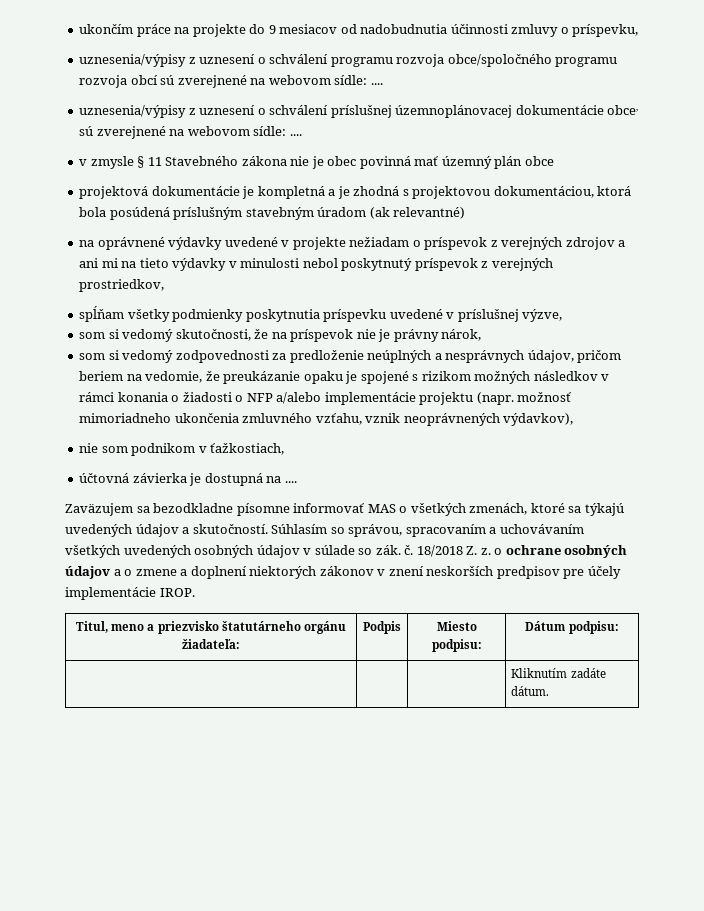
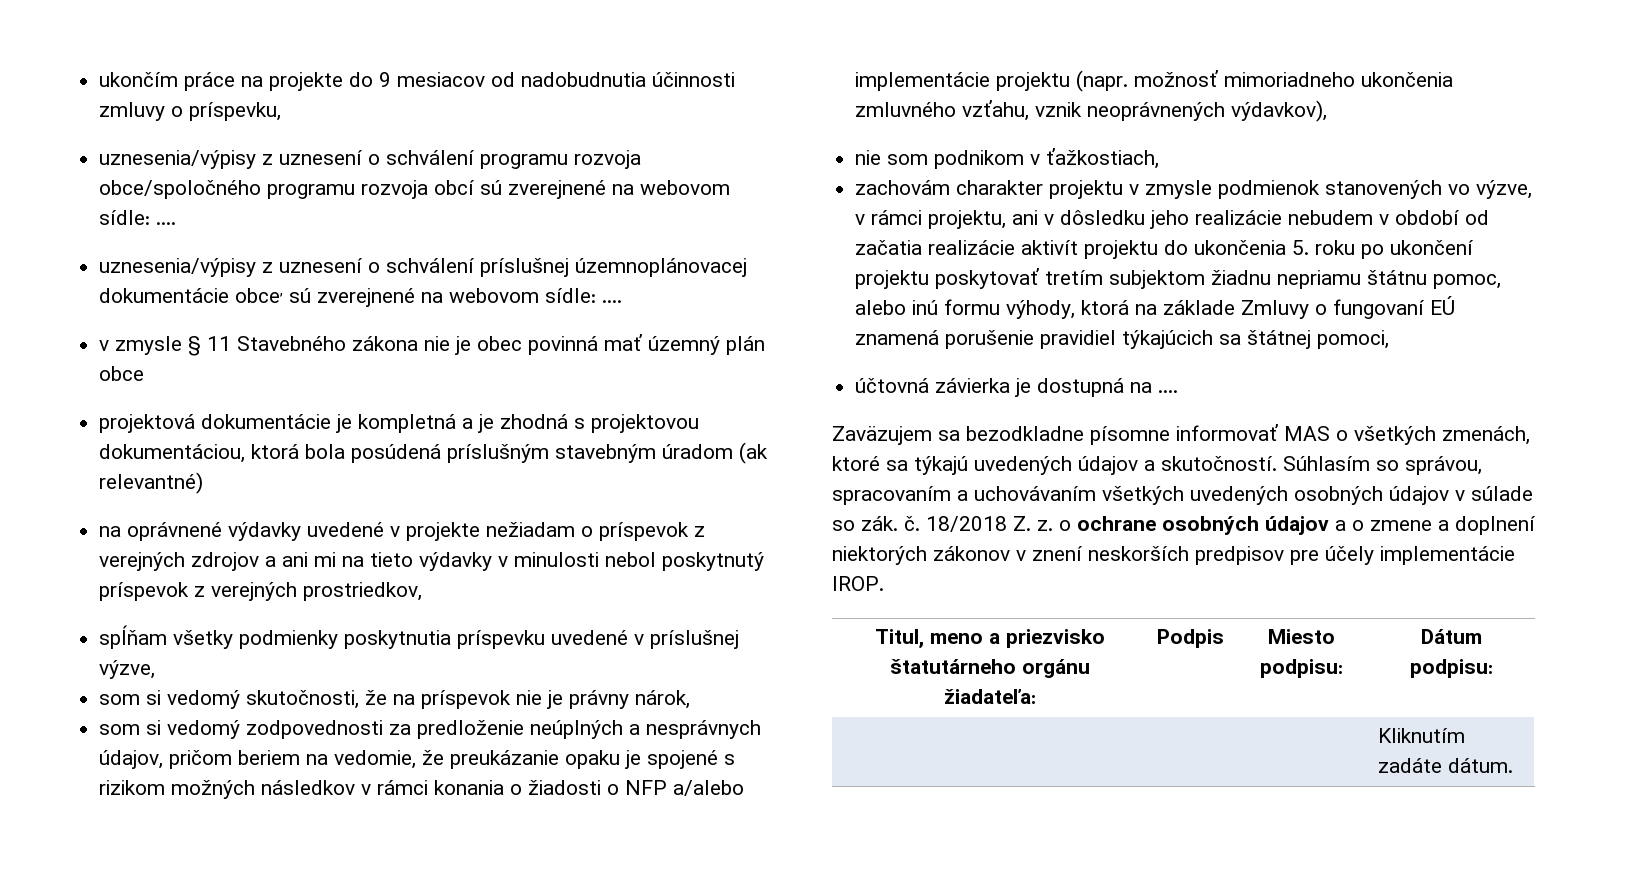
(285, 449) none -> [855,180,1533,199] [855,210,1490,229] [855,240,1475,259] [855,268,1502,289] [855,296,1456,319] [855,330,1390,349] // zachovám charakter projektu v zmysle podmienok stanovených vo výzve, v rámci projektu, ani v dôsledku jeho realizácie nebudem v období od začatia realizácie aktivít projektu do ukončenia 5. roku po ukončení projektu poskytovať tretím subjektom žiadnu nepriamu štátnu pomoc, alebo inú formu výhody, ktorá na základe Zmluvy o fungovaní EÚ znamená porušenie pravidiel týkajúcich sa štátnej pomoci,

